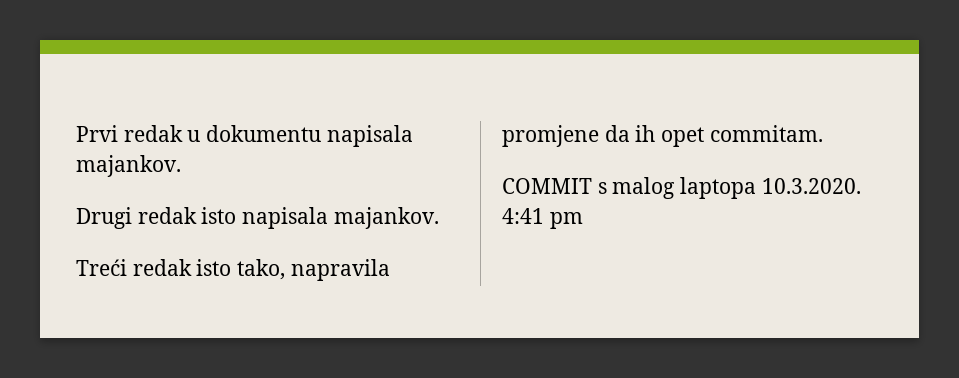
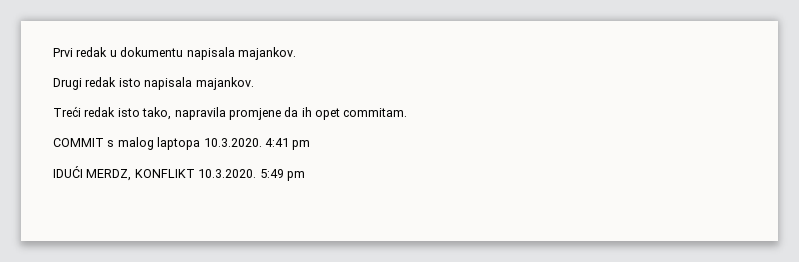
(583, 220) none -> [53,166,305,181] // IDUĆI MERDZ, KONFLIKT 10.3.2020. 5:49 pm

